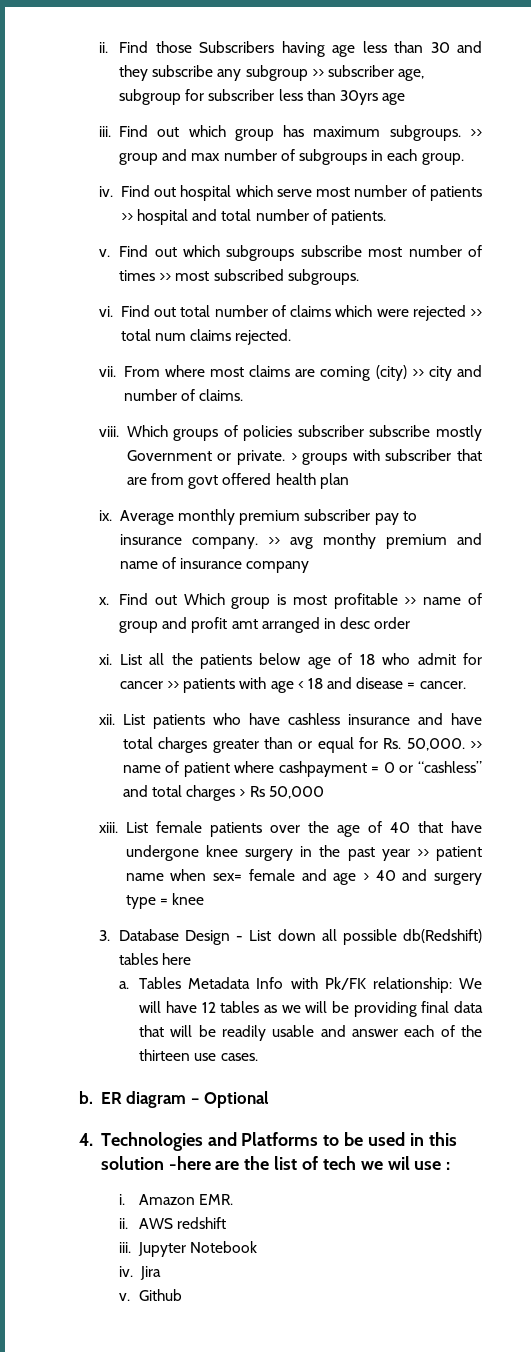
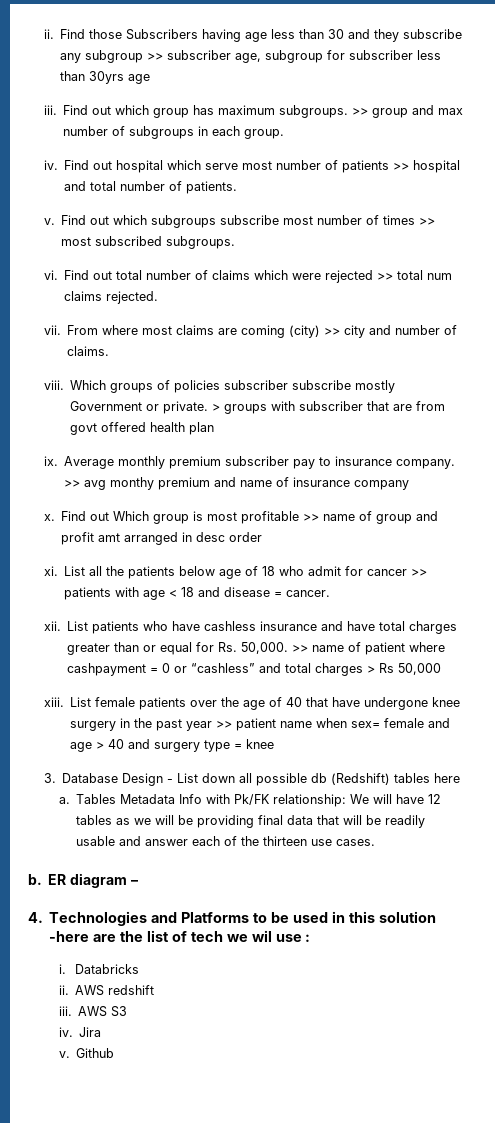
[402,929,482,943] db(Redshift) -> [310,773,390,785] db (Redshift)
[203,1091,269,1108] Optional -> (138, 882) none
[139,1194,234,1205] Amazon EMR. -> [74,964,139,974] Databricks
[138,1241,258,1257] Jupyter Notebook -> [78,1006,128,1017] AWS S3

